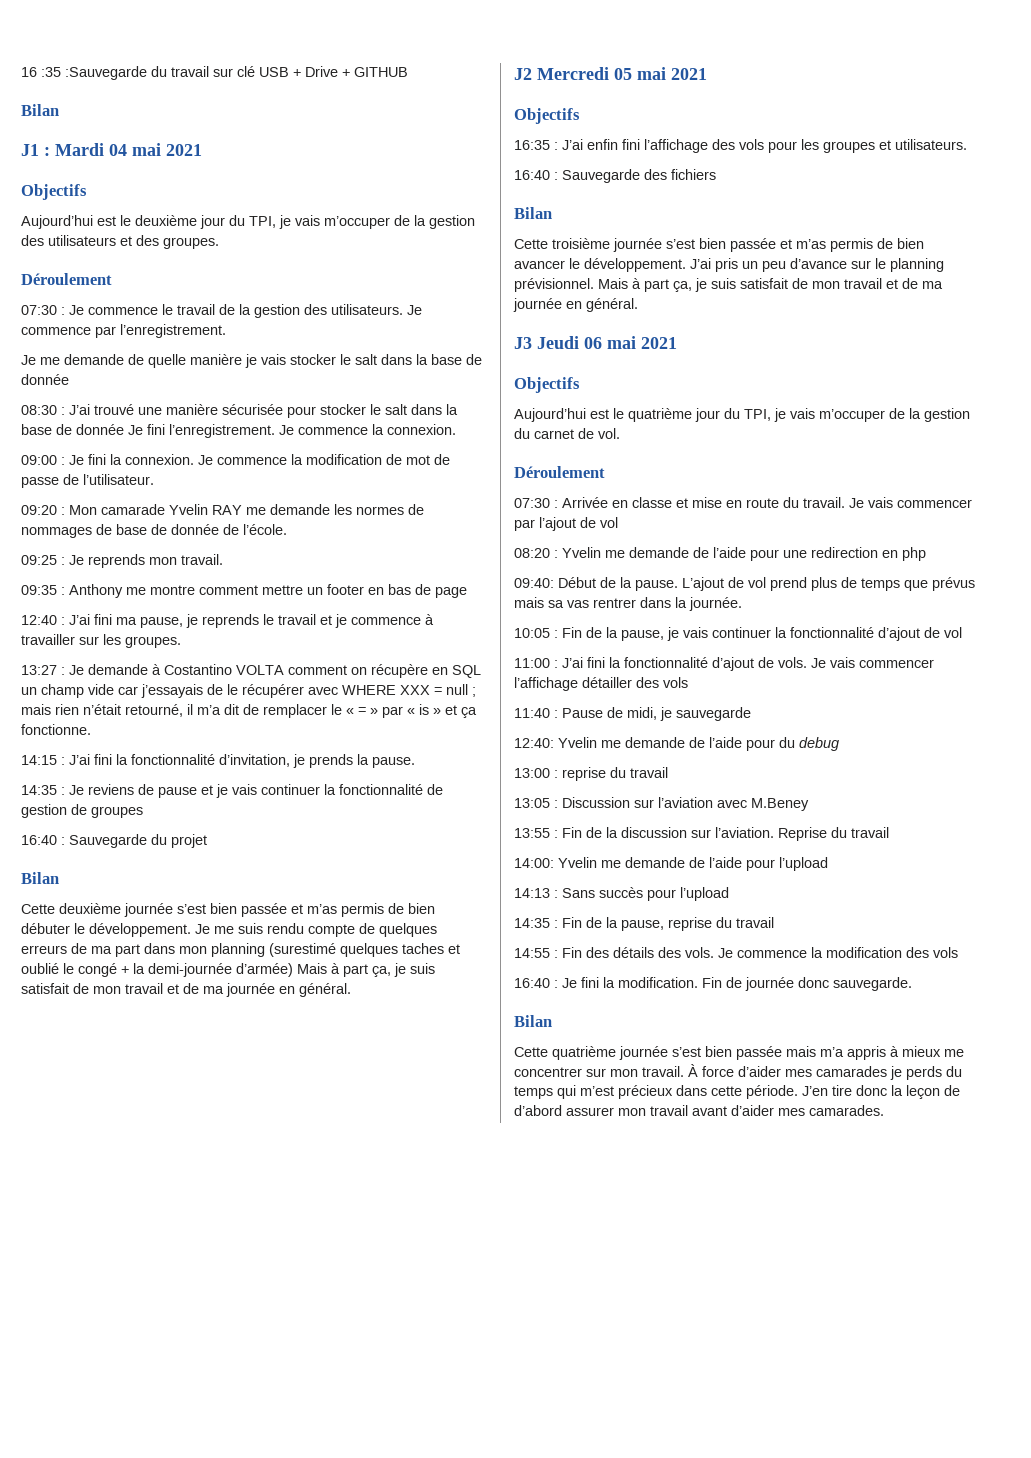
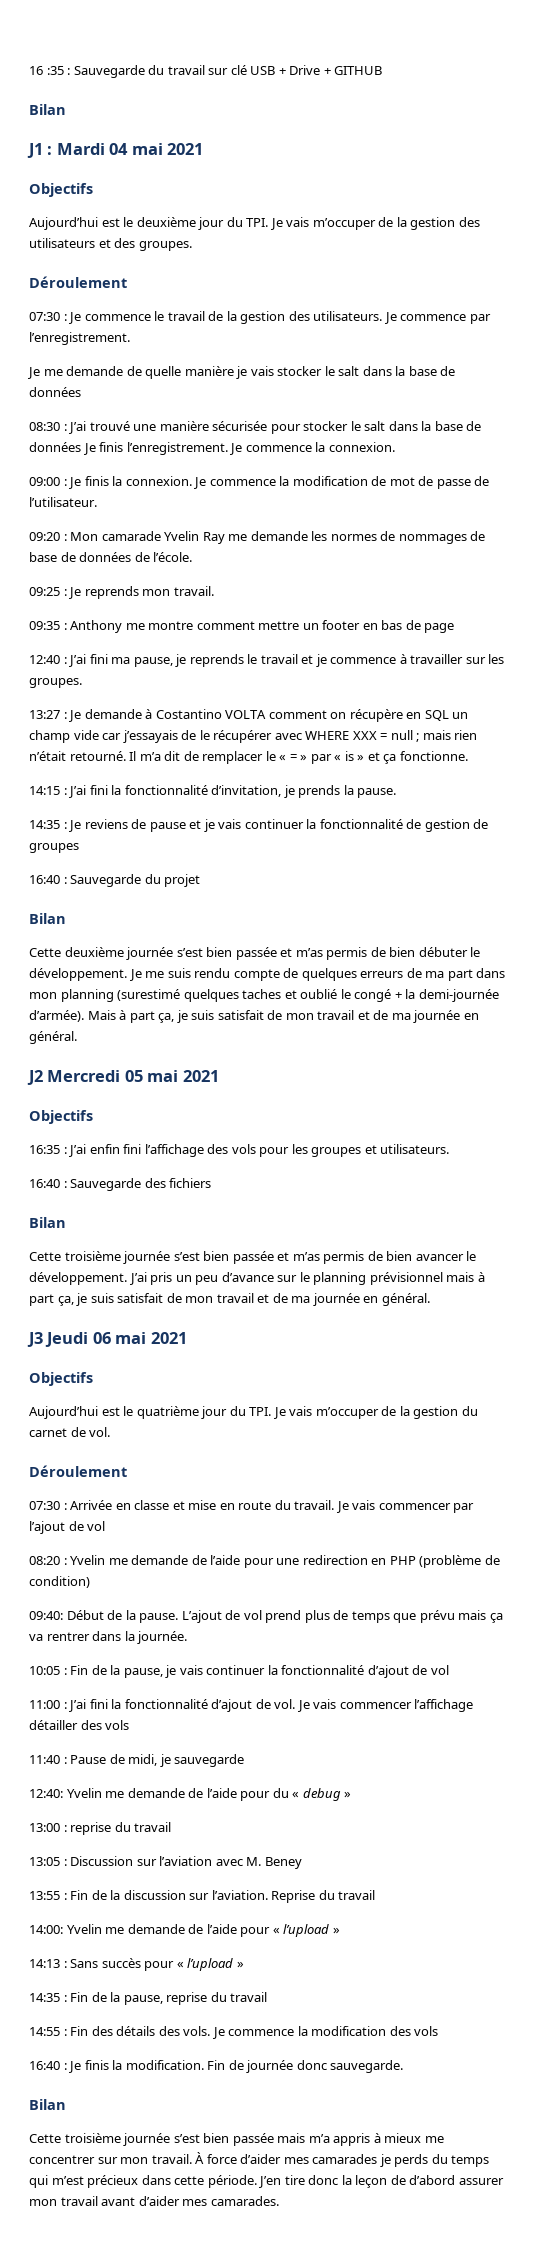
[65,66,147,80] :Sauvegarde -> [67,65,145,78] : Sauvegarde
[249,215,291,229] TPI, je -> [246,218,283,230] TPI. Je
[21,374,69,385] donnée -> [29,387,81,397] données
[76,424,165,435] donnée Je fini -> [29,442,124,455] données Je finis
[88,454,106,465] fini -> [84,476,109,486] finis
[212,505,242,515] RAY -> [202,532,225,544] Ray
[171,524,219,535] donnée -> [79,552,132,562] données
[125,704,193,717] retourné, il -> [69,751,137,761] retourné. Il
[236,963,293,977] d’armée) -> [29,1010,84,1022] d’armée).
[514,278,628,292] prévisionnel. Mais -> [369,1272,475,1285] prévisionnel mais
[744,408,786,422] TPI, je -> [249,1407,286,1419] TPI. Je
[902,547,926,561] php -> [389,1555,500,1568] [29,1576,90,1588] PHP (problème de condition)
[932,577,975,591] [514,597,589,608] prévus mais sa vas -> [419,1610,503,1623] [29,1634,43,1641] prévu mais ça va
[778,657,807,668] vols. -> [274,1699,296,1709] vol.
(795, 742) none -> [292,1791,300,1798] «
(839, 744) none -> [344,1791,352,1798] »
[751,798,809,811] M.Beney -> [246,1857,302,1869] M. Beney
[779,857,828,871] l’upload -> [272,1924,340,1937] « l’upload »
[680,887,729,901] l’upload -> [176,1958,244,1971] « l’upload »
[581,977,599,988] fini -> [84,2060,109,2070] finis
[552,1046,616,1060] quatrième -> [64,2133,121,2143] troisième

